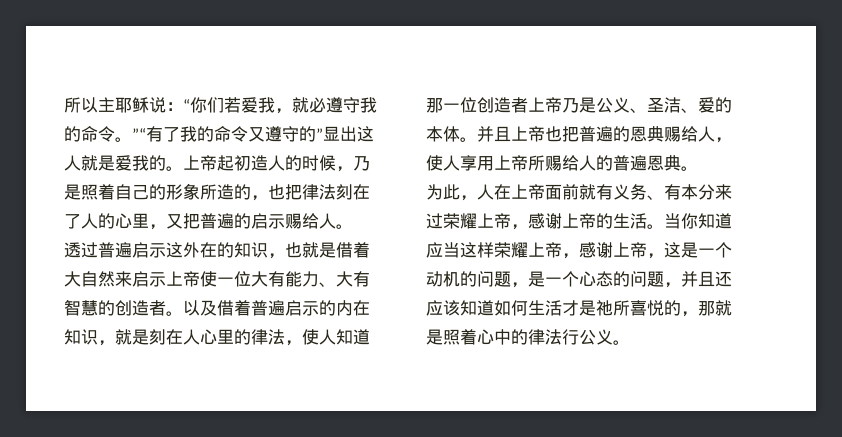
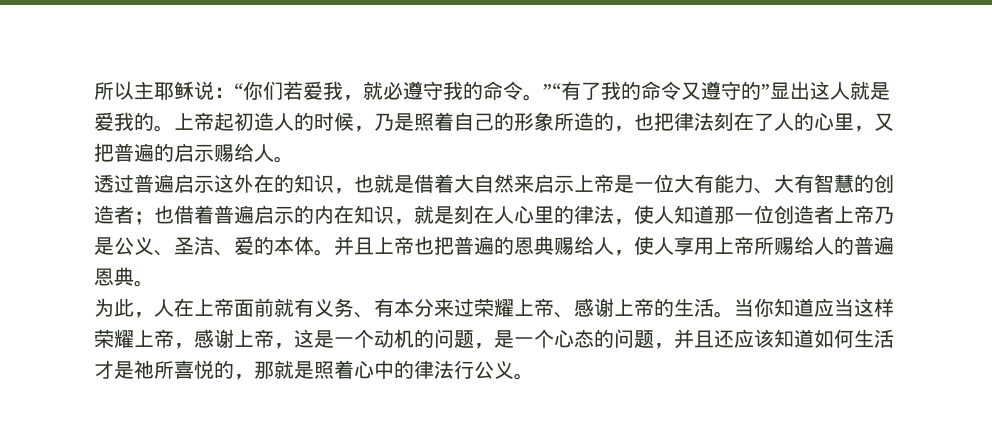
[200,271,217,287] 使 -> [614,175,634,193] 是
[166,300,217,316] 。以及 -> [134,205,174,225] ；也
[511,224,528,230] ， -> [554,312,574,318] 、

